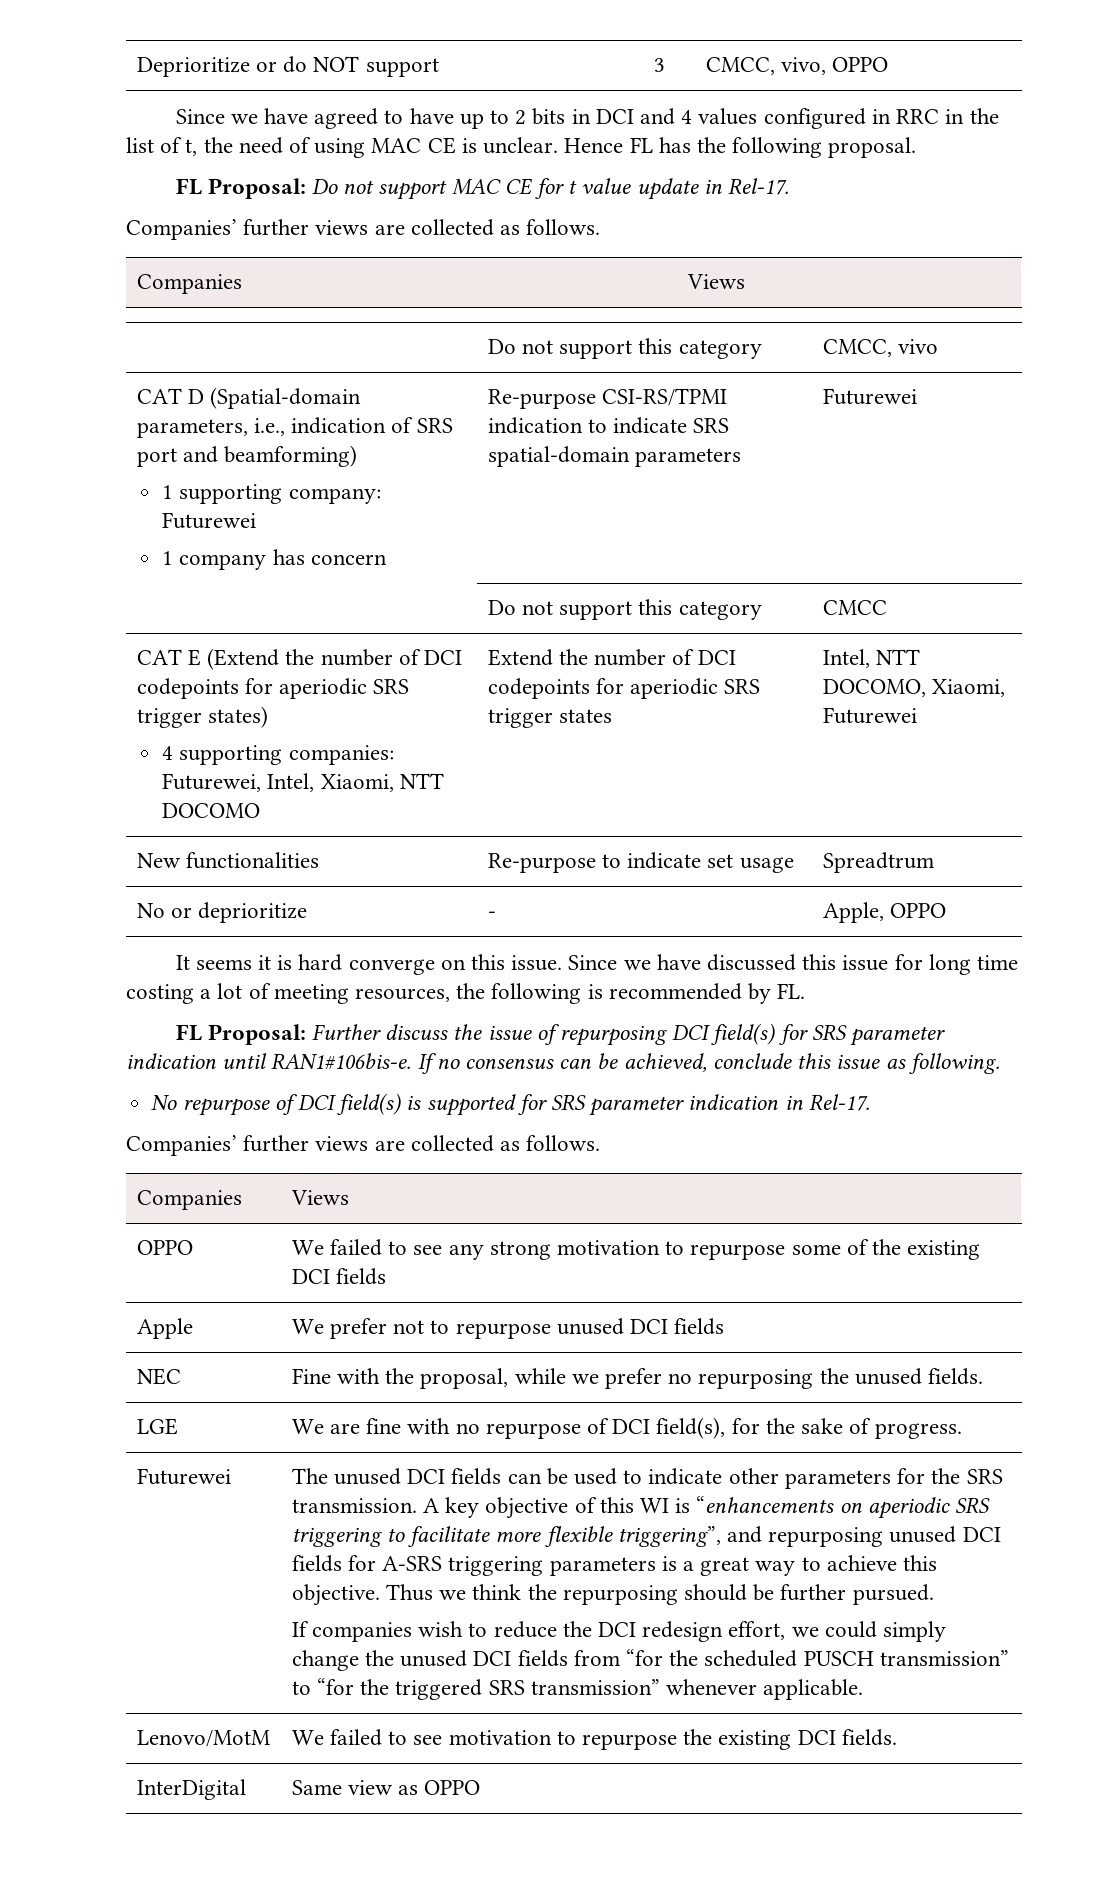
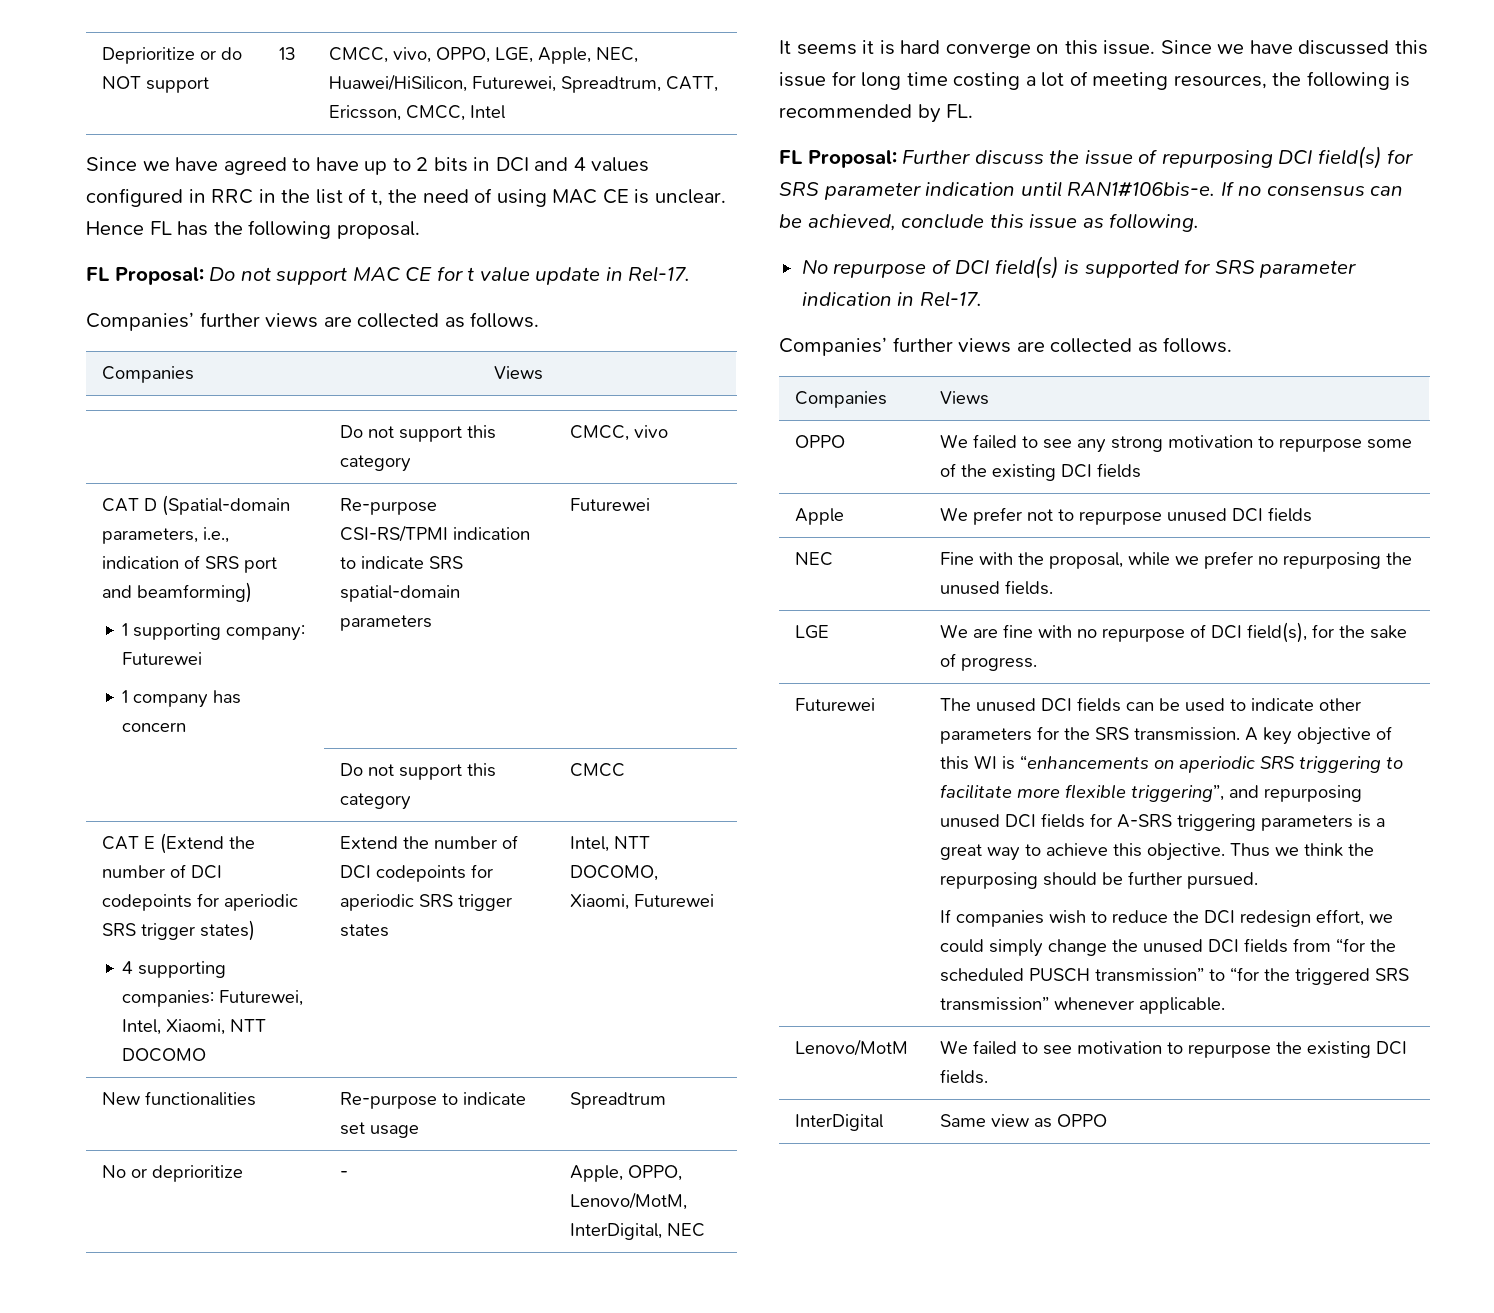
[653,58,665,72] 3 -> [278,47,296,60] 13
[832,57,889,72] OPPO -> [435,47,638,64] [328,74,718,93] [328,105,505,121] OPPO, LGE, Apple, NEC, Huawei/HiSilicon, Futurewei, Spreadtrum, CATT, Ericsson, CMCC, Intel
[889,903,946,918] OPPO -> [627,1165,682,1181] [569,1192,687,1210] [569,1223,705,1240] OPPO, Lenovo/MotM, InterDigital, NEC

